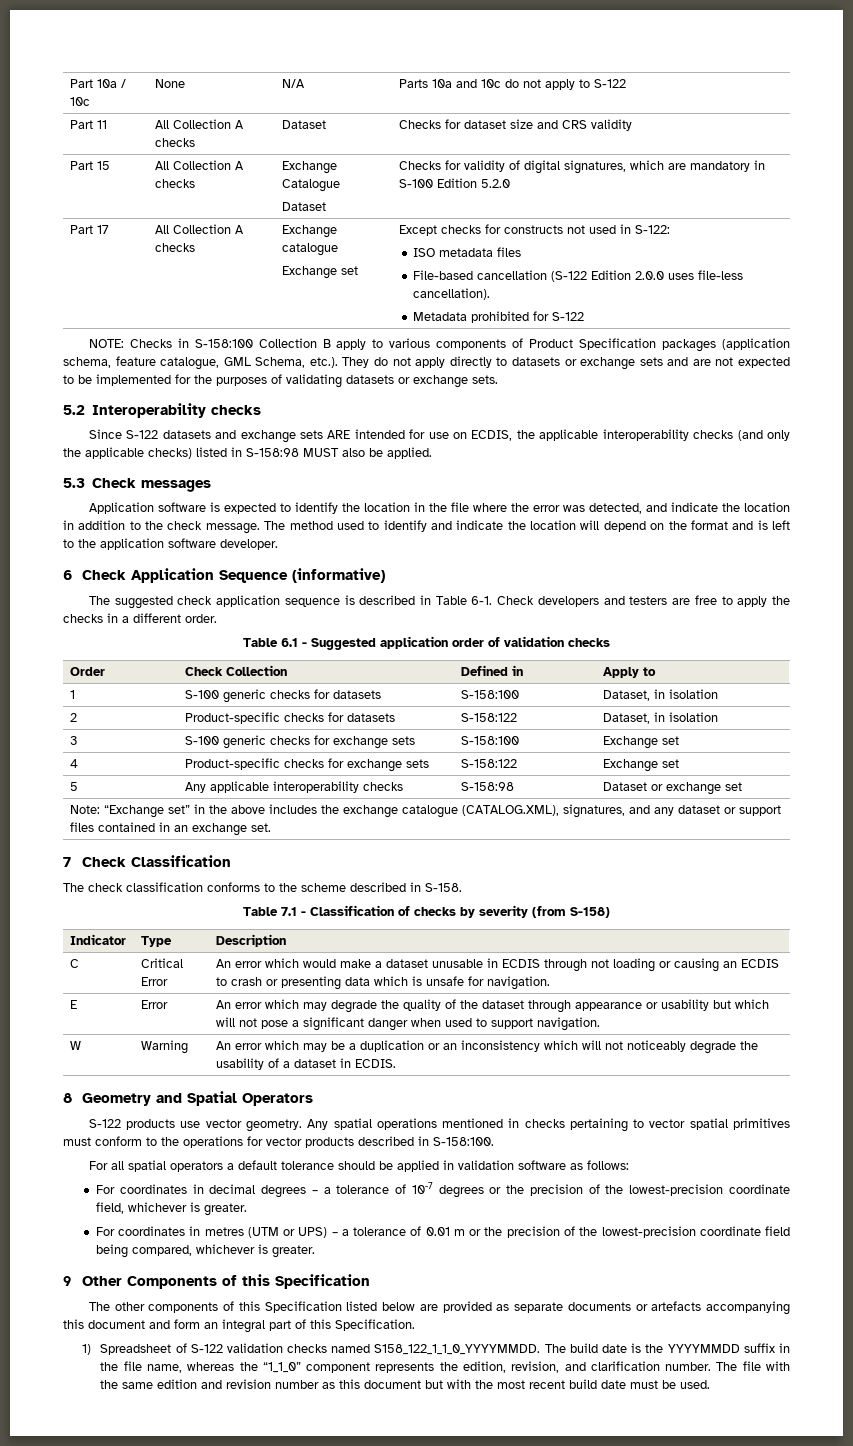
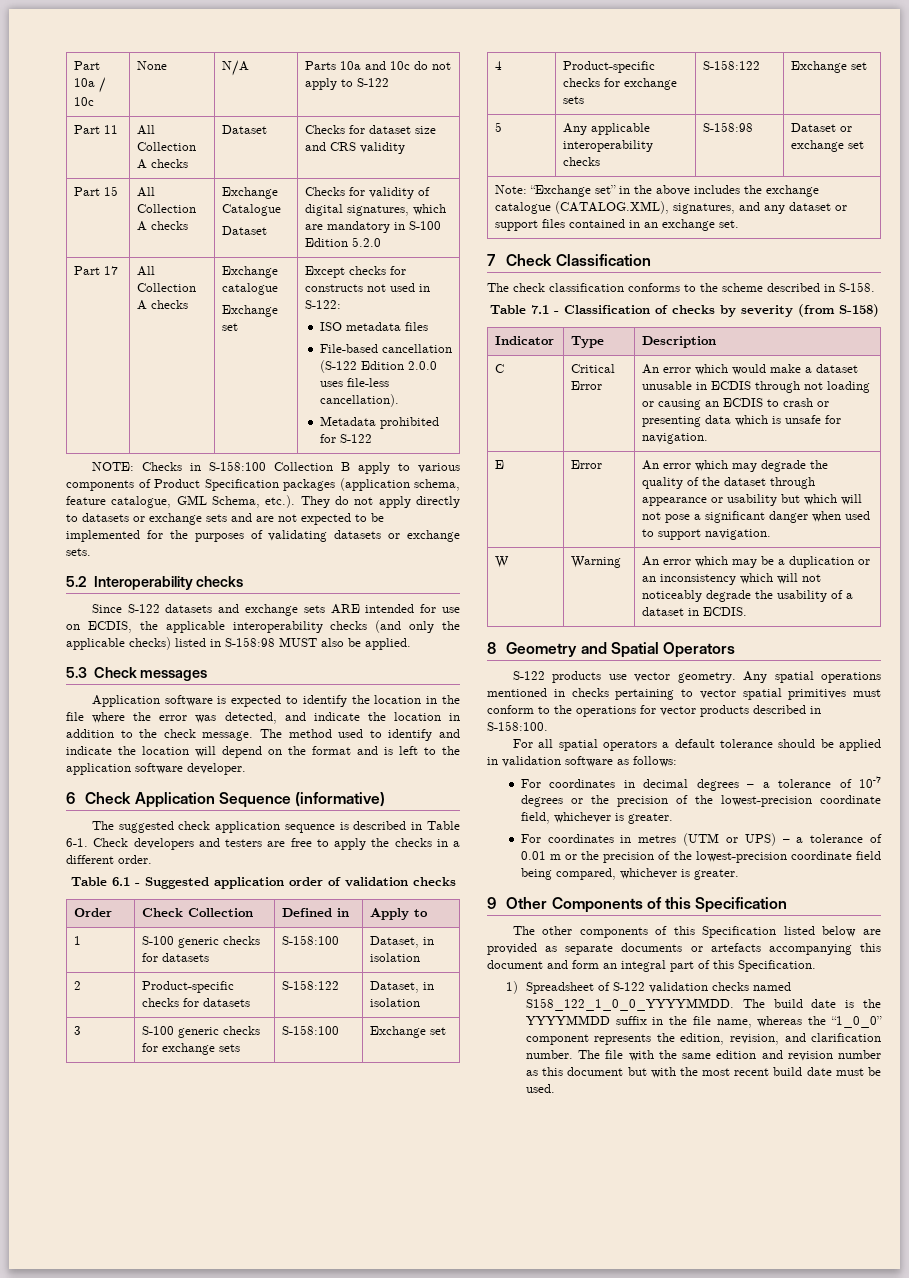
[374,1344,541,1355] S158_122_1_1_0_YYYYMMDD. -> [525,998,734,1011] S158_122_1_0_0_YYYYMMDD.
[262,1362,301,1373] “1_1_0” -> [831,1016,882,1028] “1_0_0”

